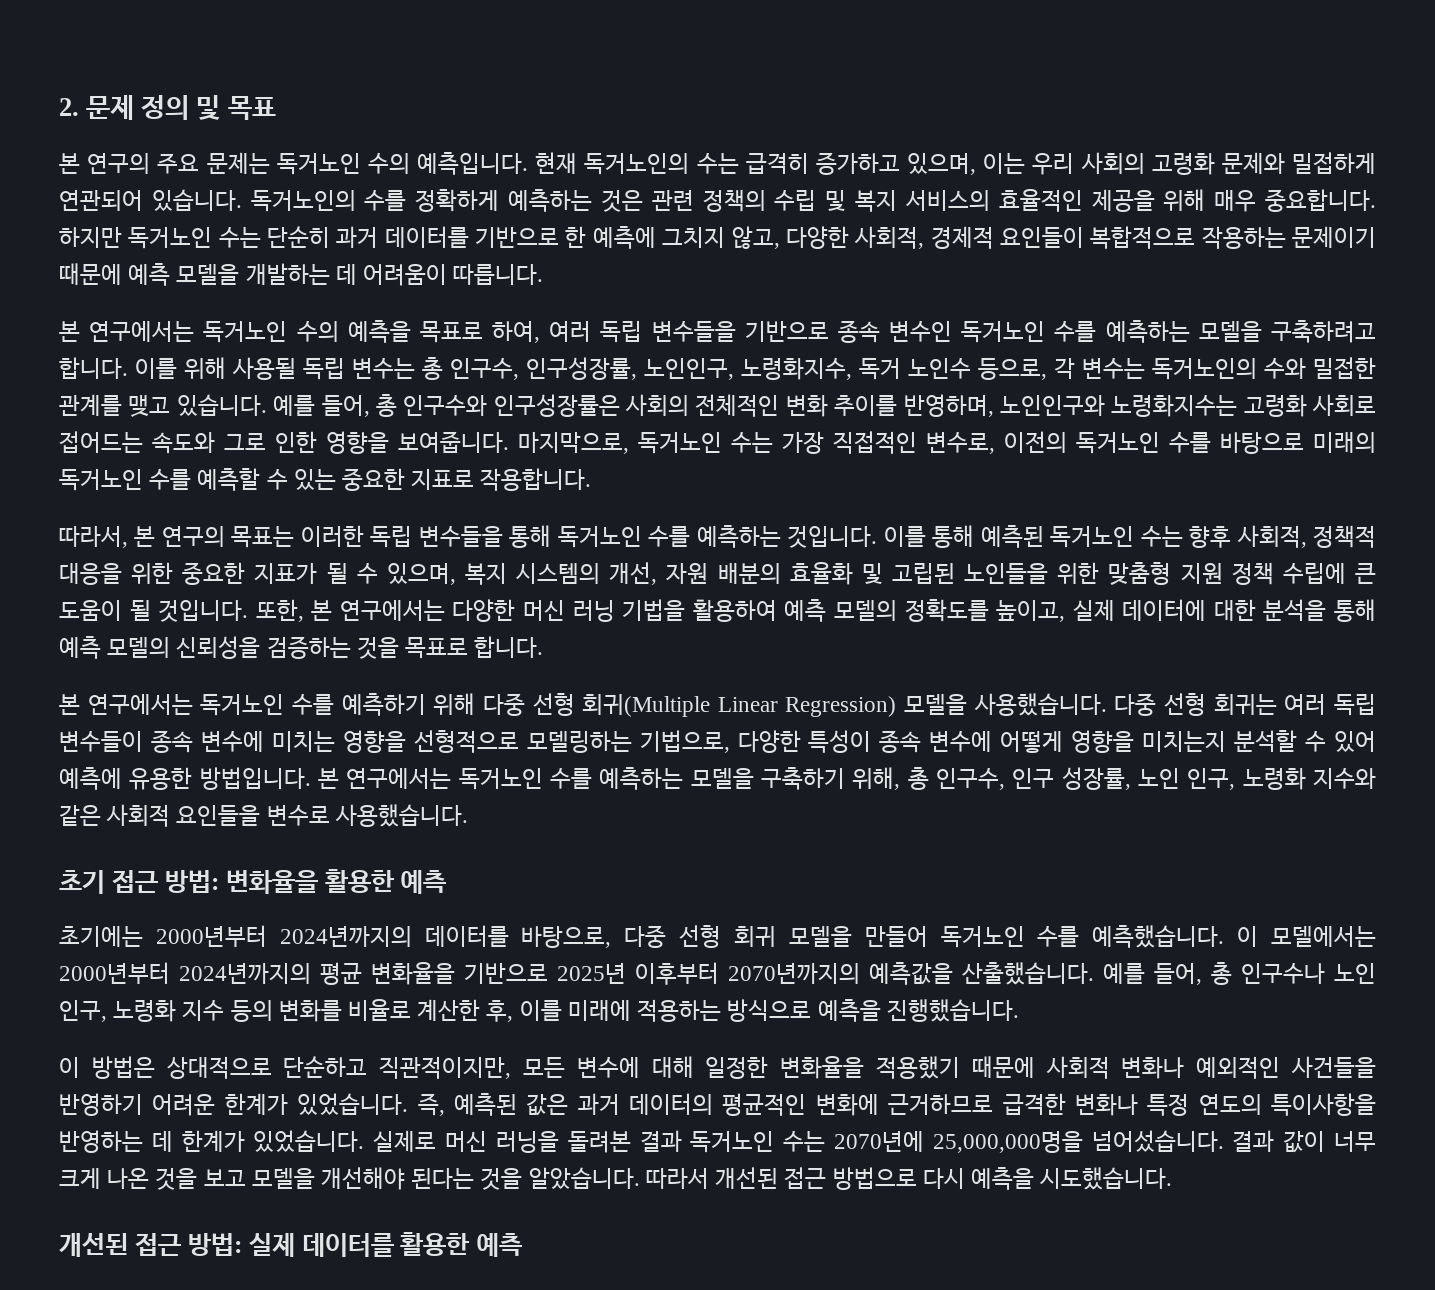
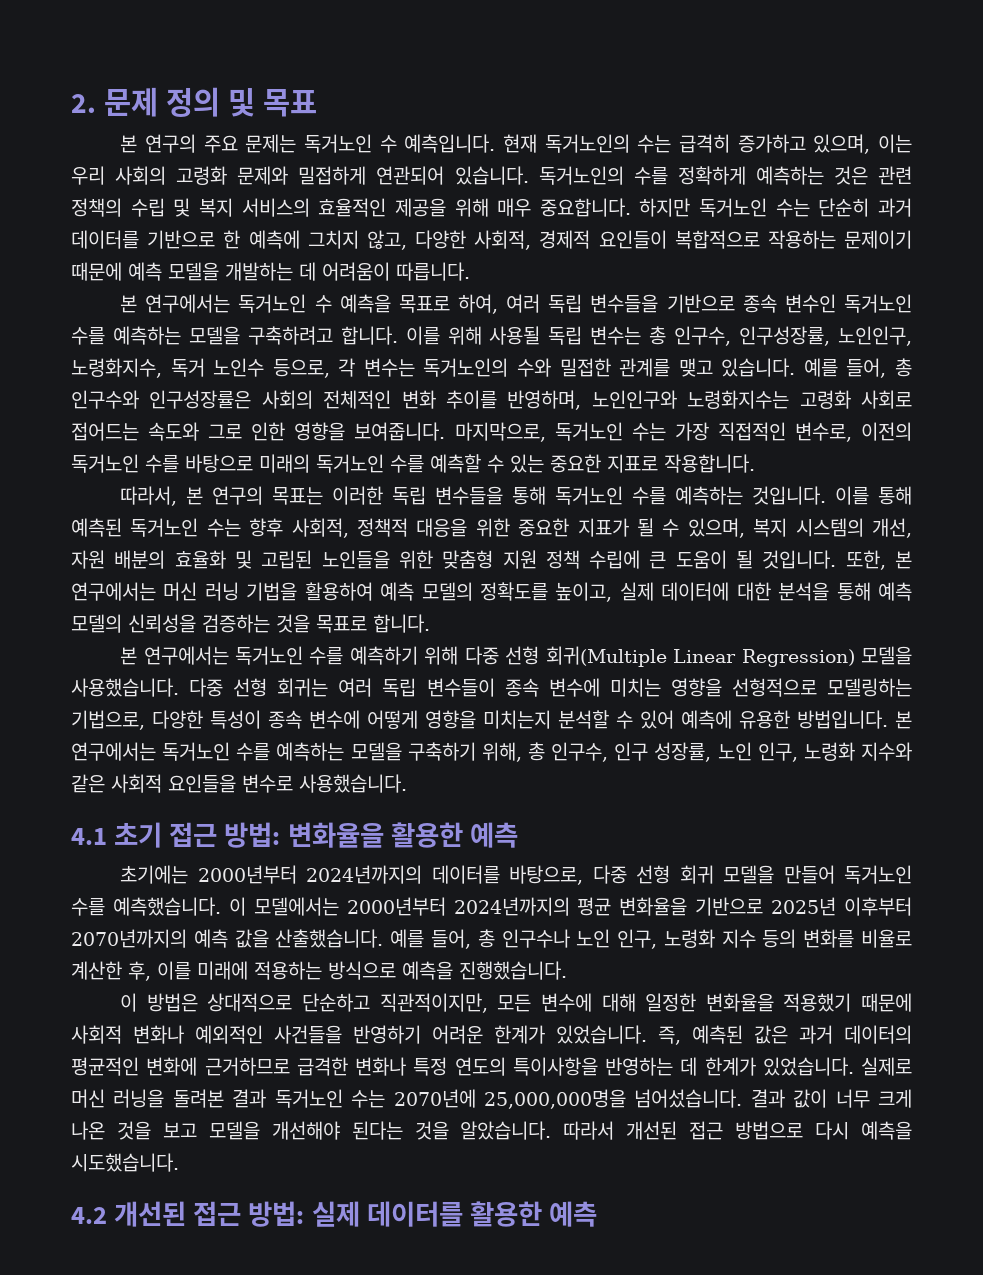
[367,153,410,174] 수의 -> [379,135,397,153] 수
[296,321,339,342] 수의 -> [314,295,332,313] 수
[452,599,516,622] 다양한 -> (156, 591) none
(468, 815) none -> [71,828,107,845] 4.1
[869,962,953,985] 예측값을 -> [193,929,269,948] 예측 값을
(1173, 1178) none -> [71,1207,107,1224] 4.2

